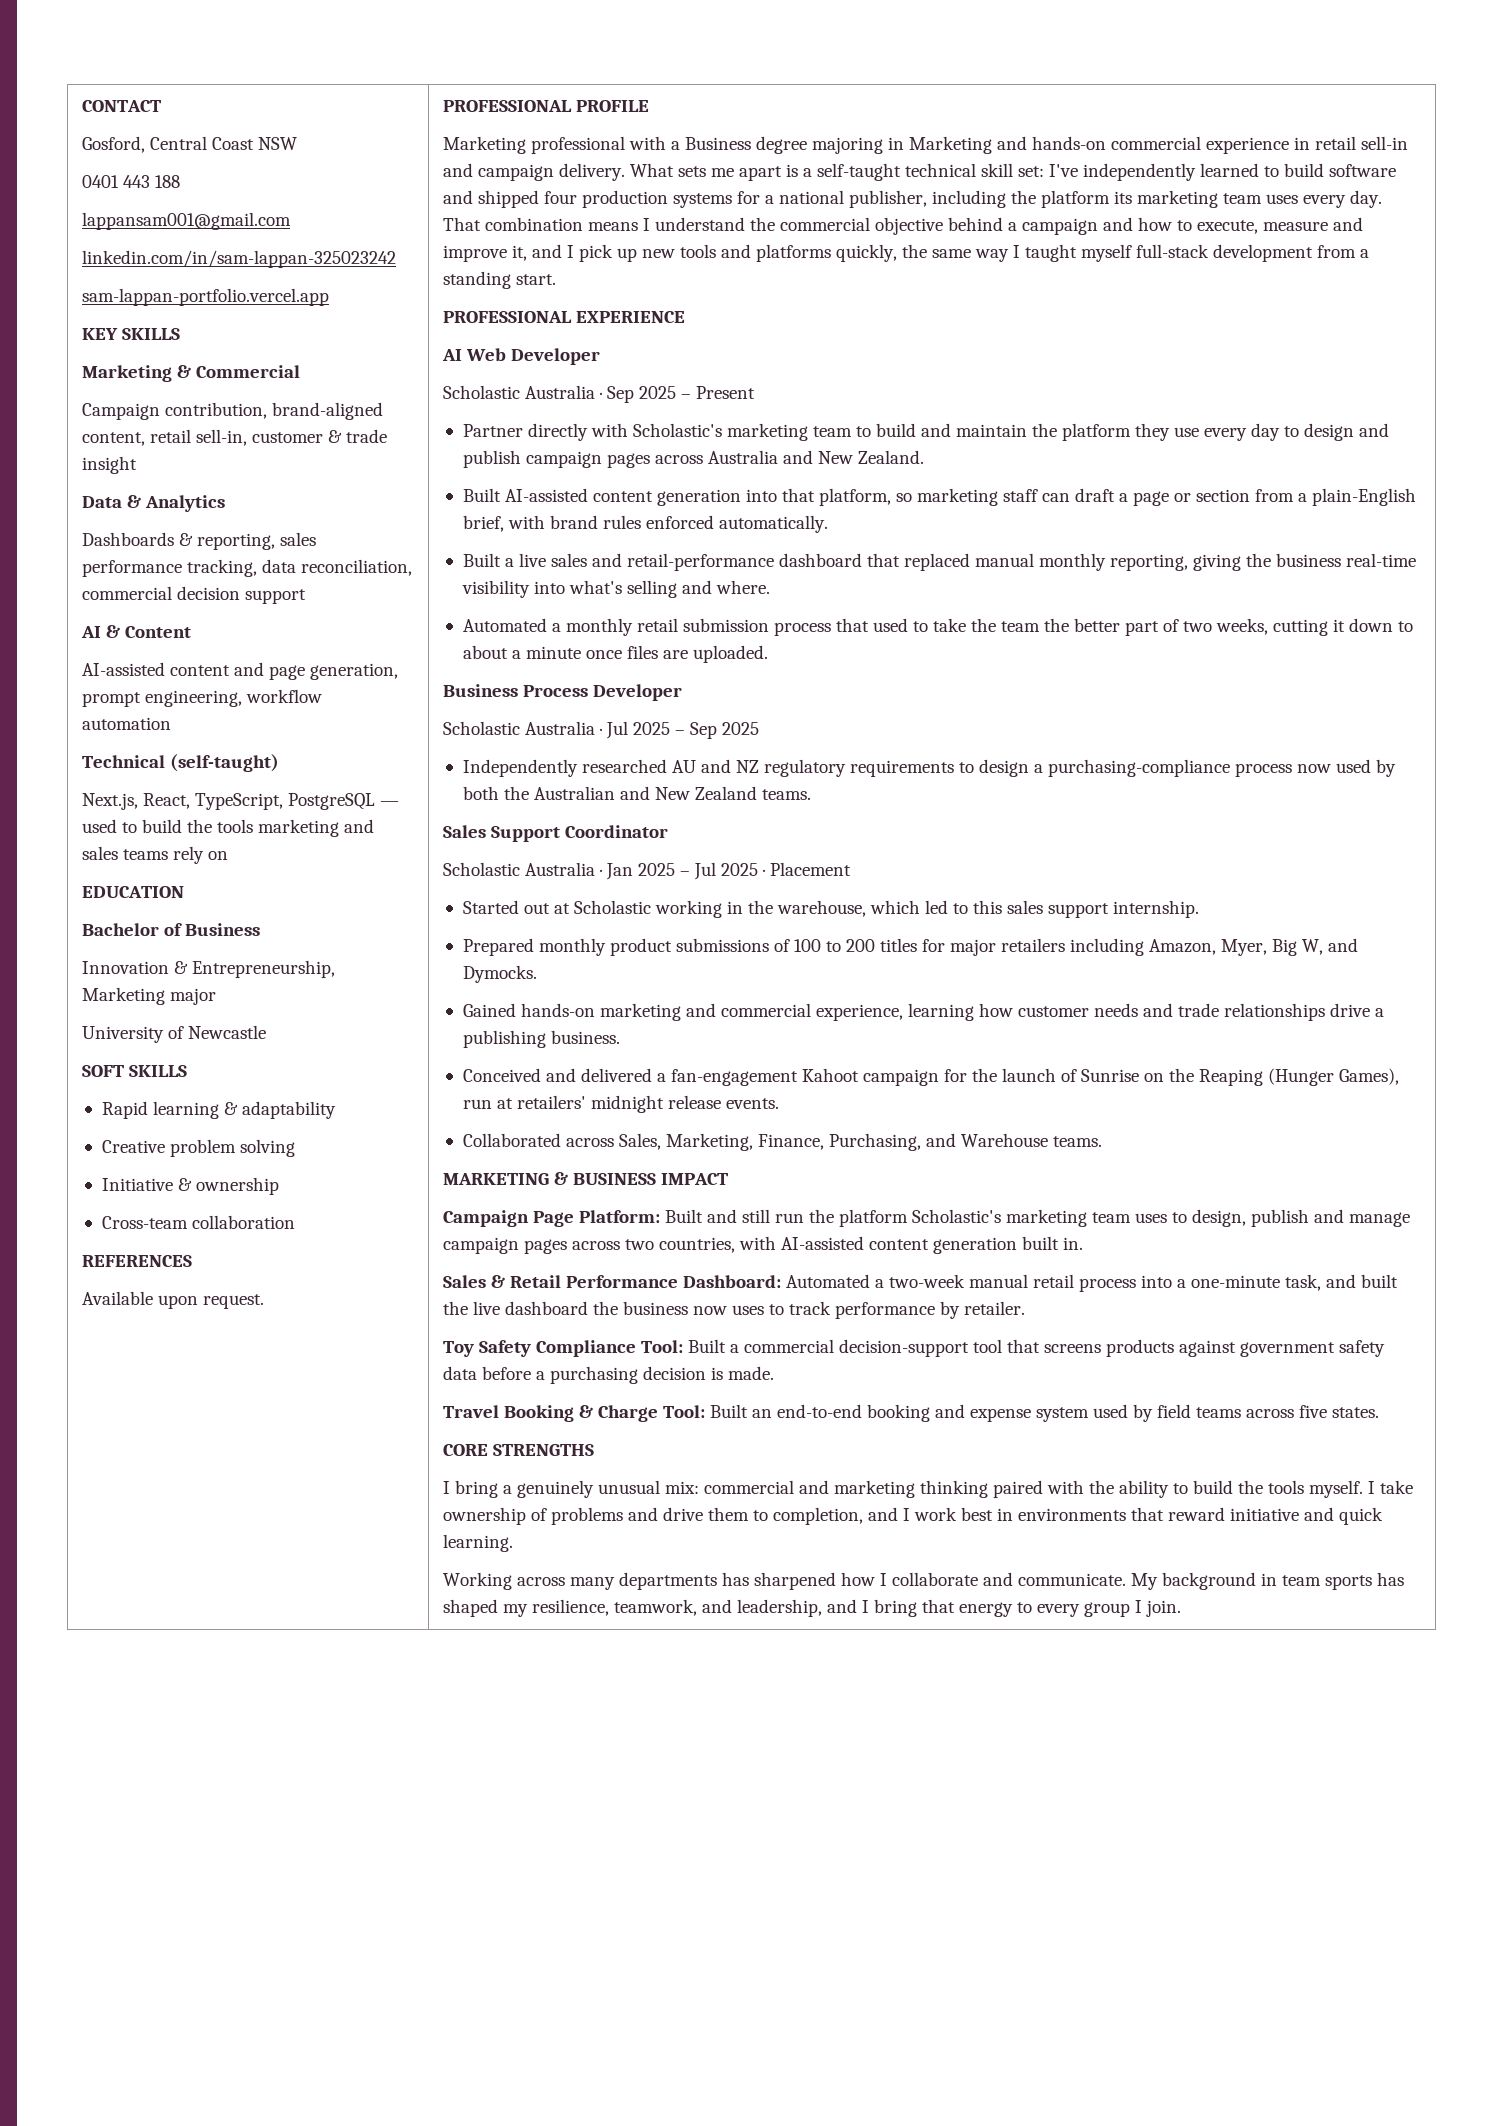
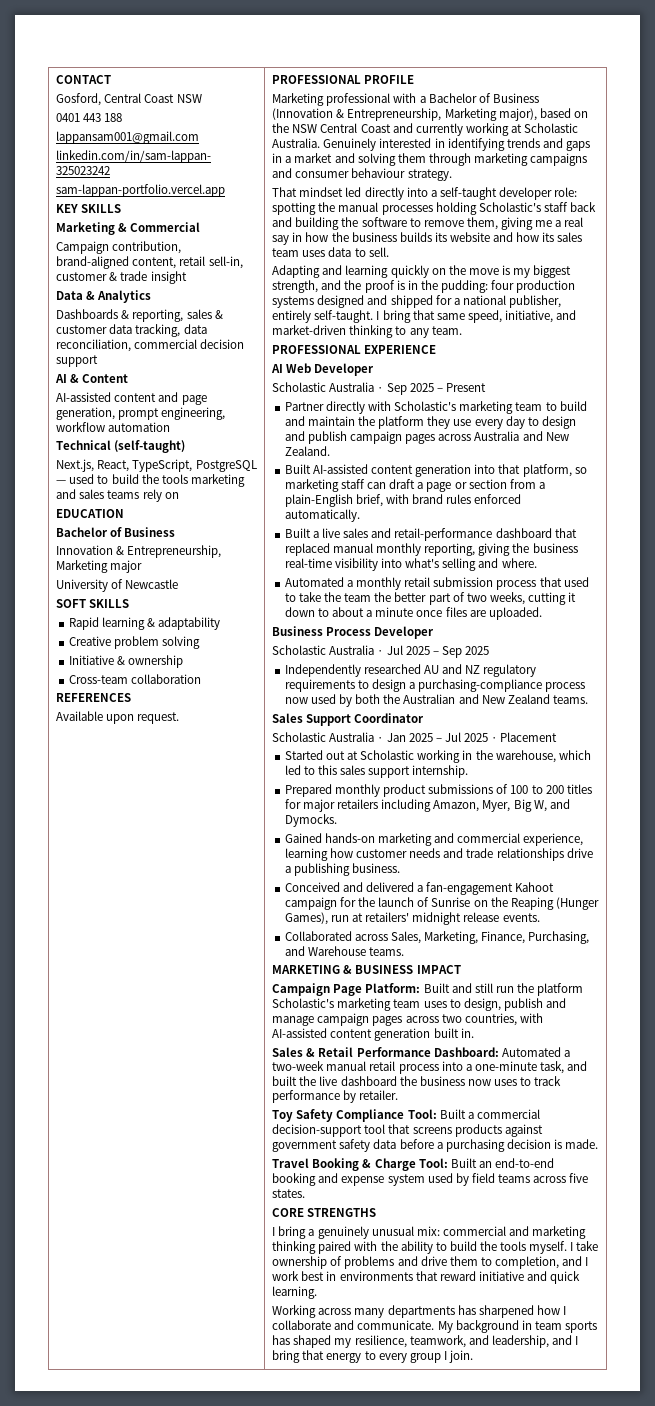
[81,560,182,577] performance -> [214,310,223,319] [56,324,133,334] & customer data
[684,136,1408,154] [442,163,1396,181] [442,190,1382,208] [442,217,1363,235] [442,244,1369,262] [442,271,556,289] Business degree majoring in Marketing and hands-on commercial experience in retail sell-in and campaign delivery. What sets me apart is a self-taught technical skill set: I've independently learned to build software and shipped four production systems for a national publisher, including the platform its marketing team uses every day. That combination means I understand the commercial objective behind a campaign and how to execute, measure and improve it, and I pick up new tools and platforms quickly, the same way I taught myself full-stack development from a standing start. -> [428,93,539,103] [272,108,588,121] [272,123,579,136] [272,138,590,151] [272,153,588,166] [272,168,452,181] [272,187,578,200] [272,202,596,215] [272,217,584,230] [272,232,583,245] [272,247,389,257] [272,265,572,278] [272,280,576,293] [272,295,561,308] [272,310,577,323] [272,325,462,338] Bachelor of Business (Innovation & Entrepreneurship, Marketing major), based on the NSW Central Coast and currently working at Scholastic Australia. Genuinely interested in identifying trends and gaps in a market and solving them through marketing campaigns and consumer behaviour strategy. // That mindset led directly into a self-taught developer role: spotting the manual processes holding Scholastic's staff back and building the software to remove them, giving me a real say in how the business builds its website and how its sales team uses data to sell. // Adapting and learning quickly on the move is my biggest strength, and the proof is in the pudding: four production systems designed and shipped for a national publisher, entirely self-taught. I bring that same speed, initiative, and market-driven thinking to any team.

